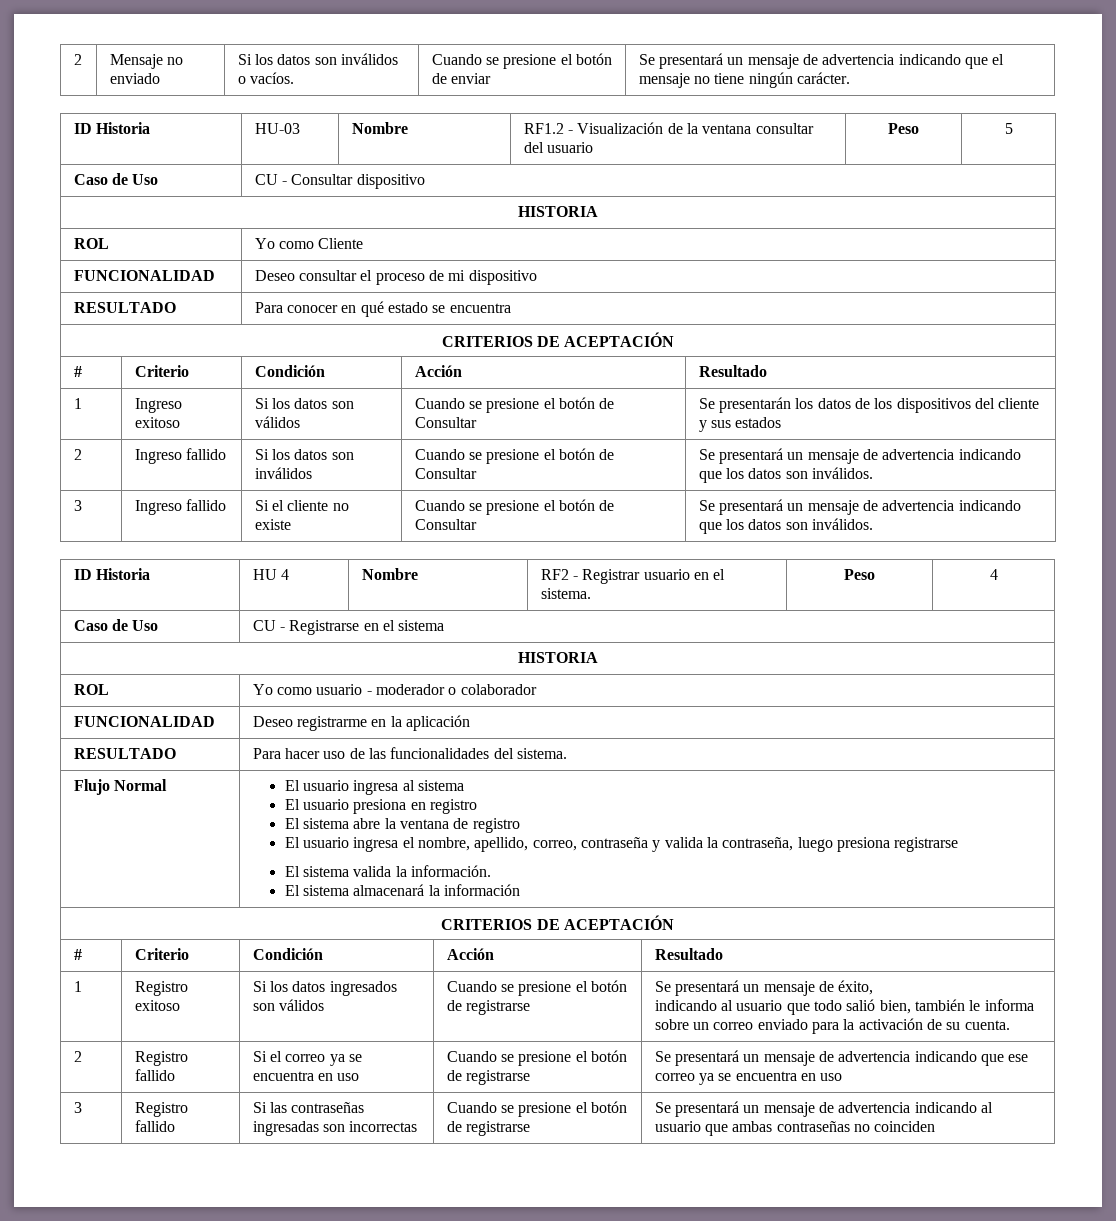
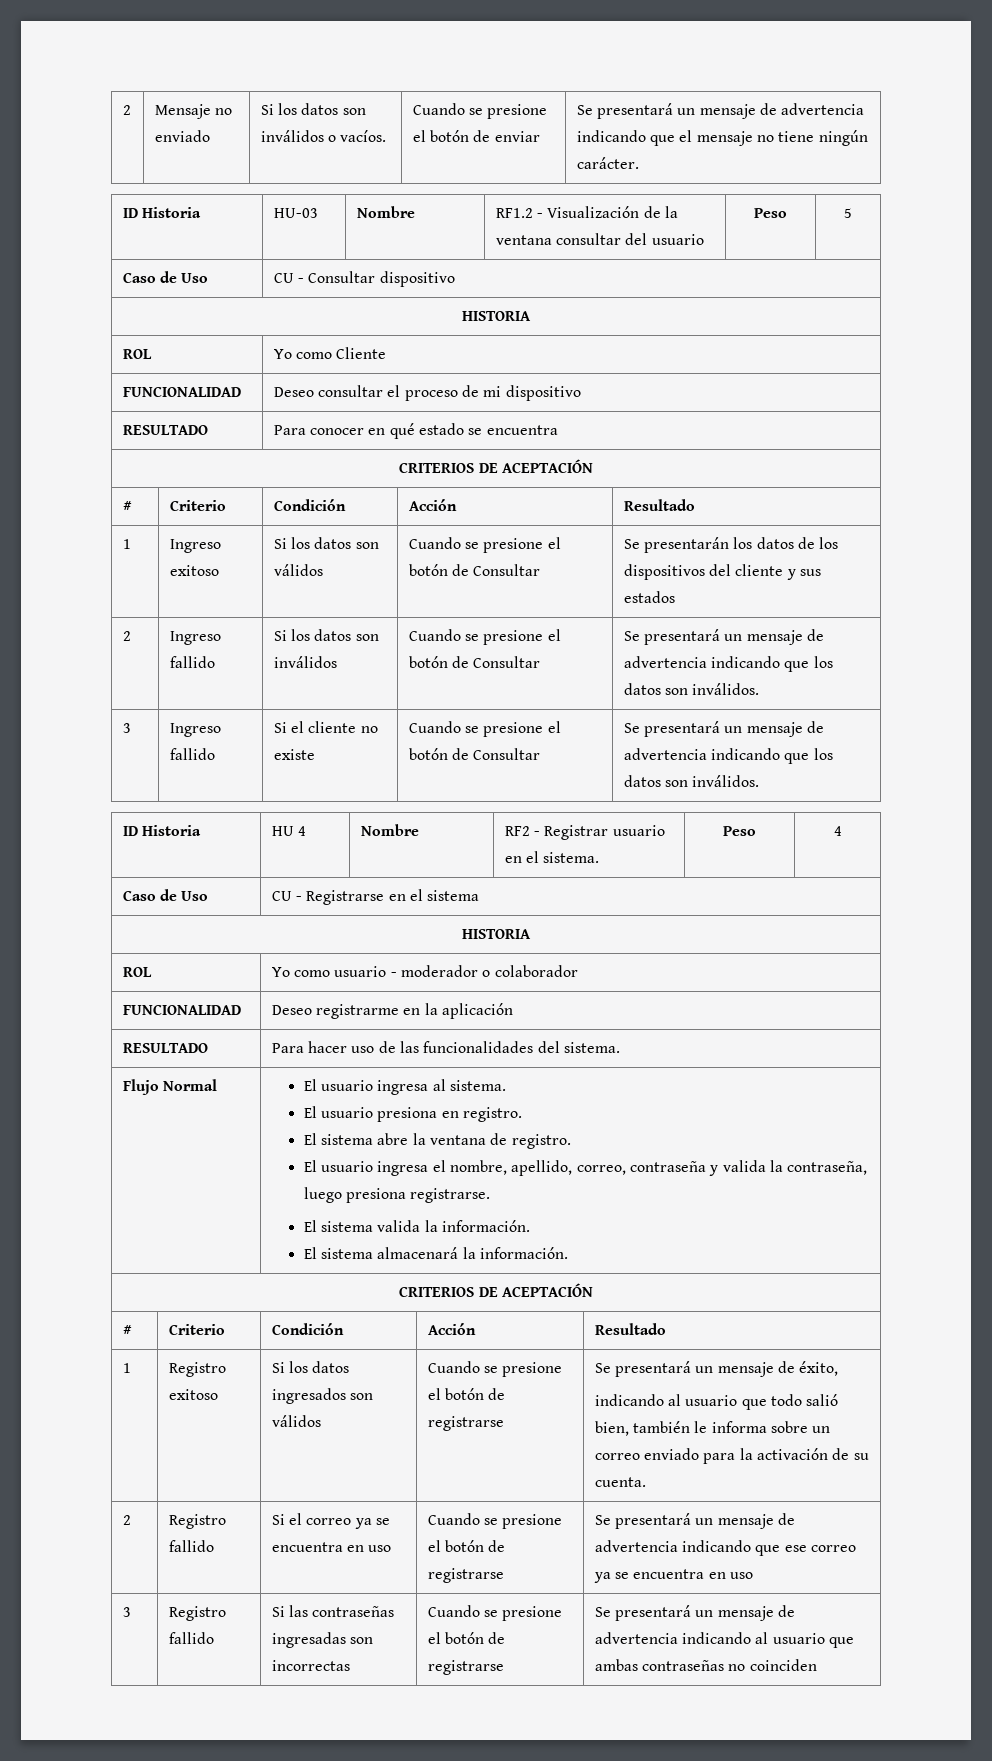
[418,780,465,791] sistema -> [449,1080,506,1091] sistema.
[430,799,478,814] registro -> [462,1107,522,1122] registro.
[472,818,520,833] registro -> [511,1134,571,1149] registro.
[894,837,959,852] registrarse -> [410,1188,491,1203] registrarse.
[444,884,521,896] información -> [479,1247,568,1259] información.

